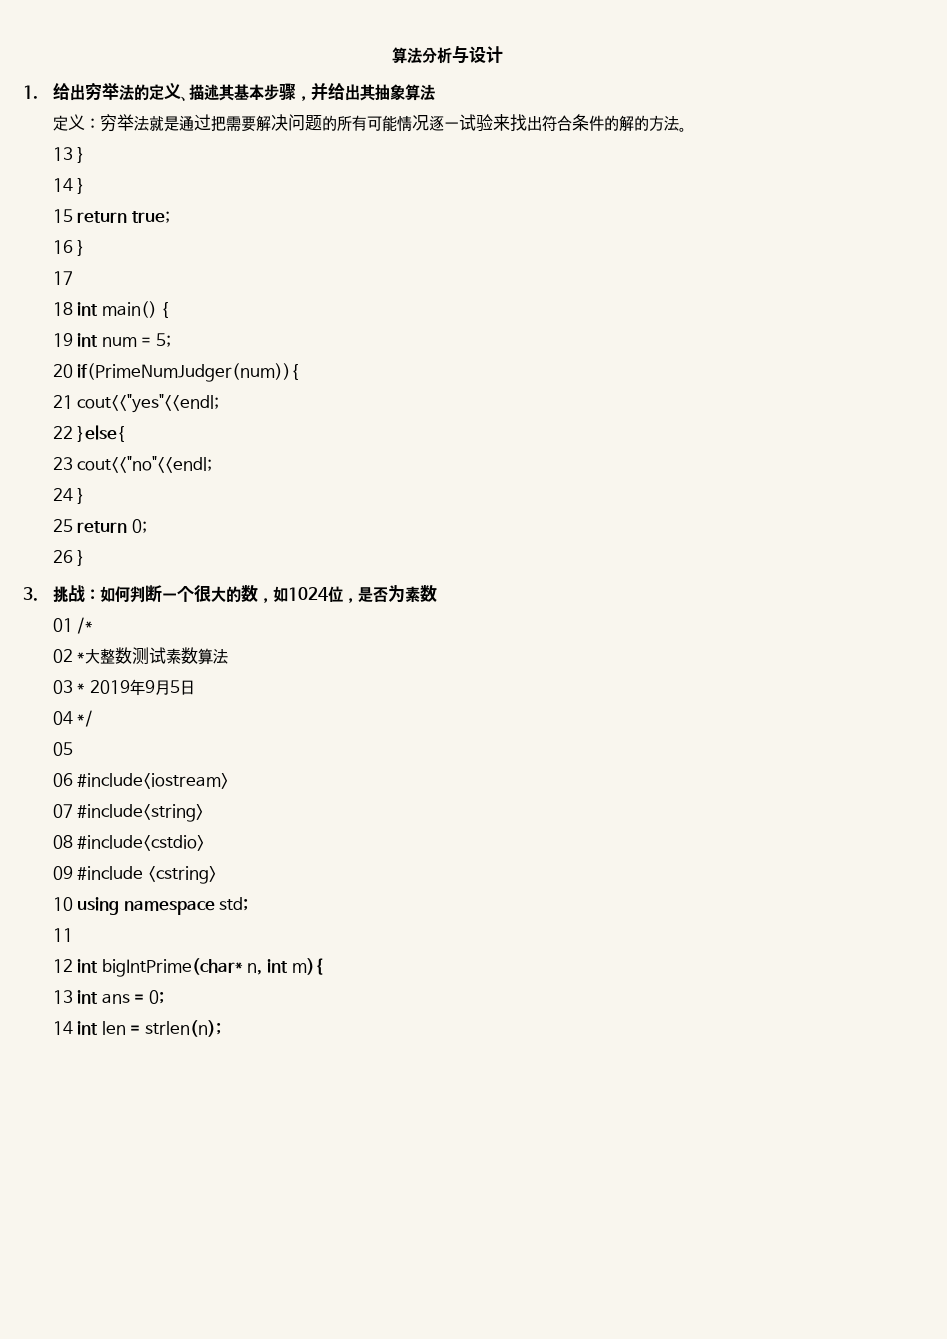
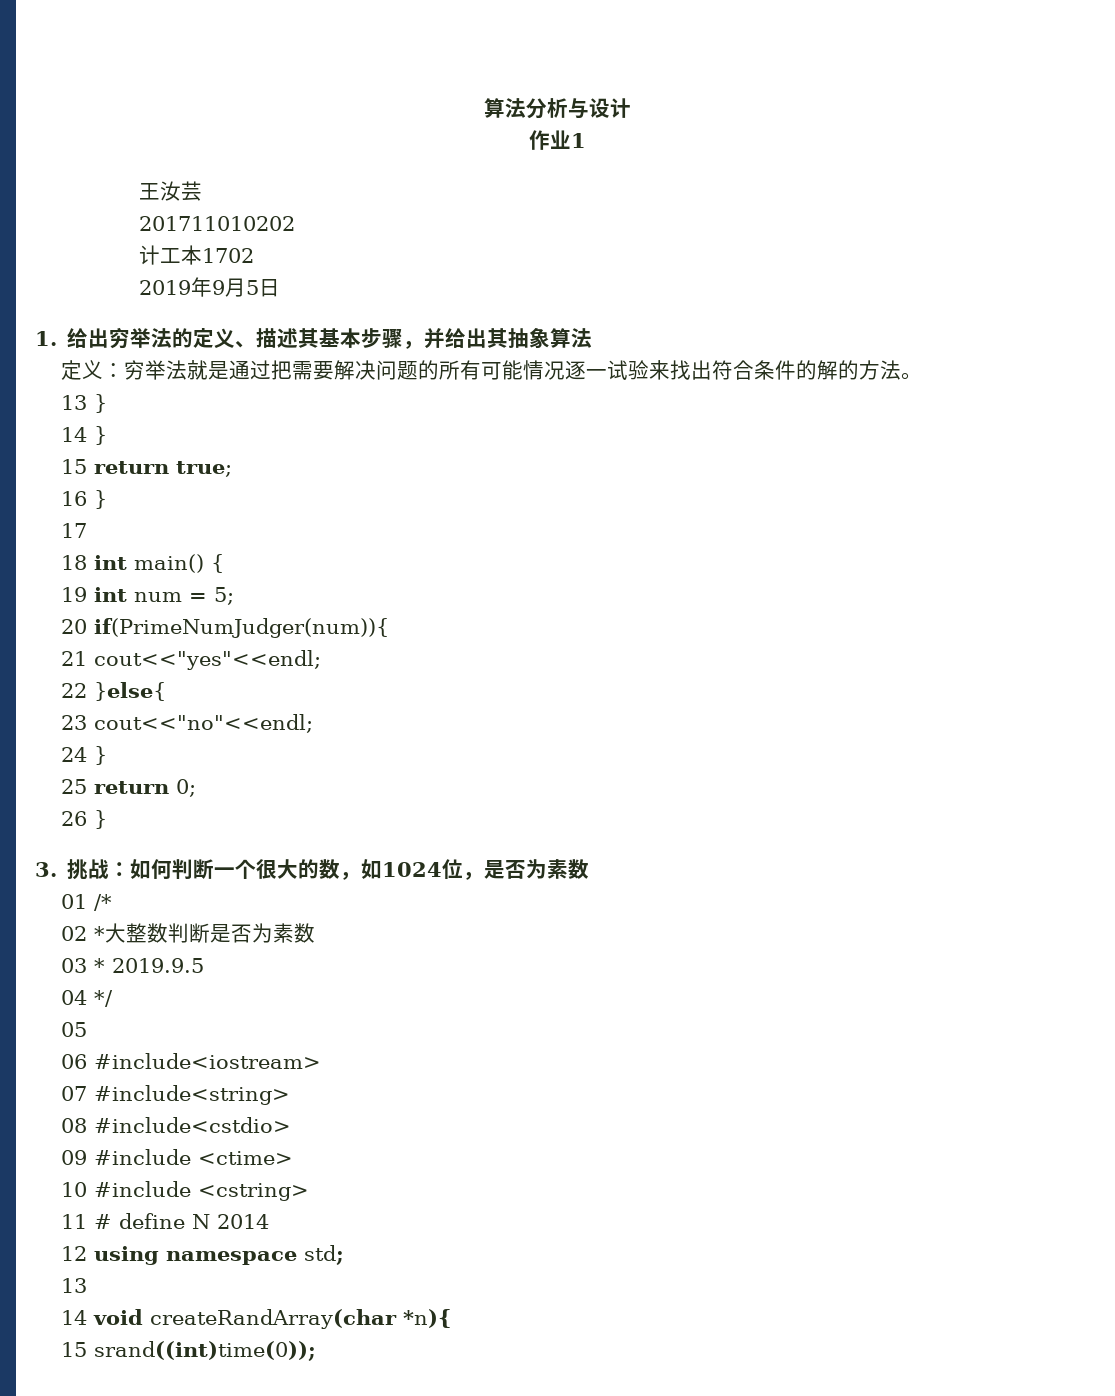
(503, 54) none -> [529,130,586,150] [139,181,203,201] [139,216,296,231] [139,245,255,265] [139,277,281,297] // 作业1 // 王汝芸 // 201711010202 // 计工本1702 // 2019年9月5日
[132,647,229,665] 测试素数算法 -> [168,923,316,943] 判断是否为素数
[89,679,195,696] 2019年9月5日 -> [112,958,205,973] 2019.9.5
[147,866,217,884] [52,897,249,915] [52,928,73,942] [52,958,323,977] [52,990,164,1004] [52,1020,221,1037] <cstring> // 10 using namespace std; // 11 // 12 int bigIntPrime(char* n, int m){ // 13 int ans = 0; // 14 int len = strlen(n); -> [198,1151,294,1165] [61,1181,310,1201] [61,1213,270,1229] [61,1245,345,1265] [61,1278,88,1293] [61,1309,453,1329] [61,1341,317,1361] <ctime> // 10 #include <cstring> // 11 # define N 2014 // 12 using namespace std; // 13 // 14 void createRandArray(char *n){ // 15 srand((int)time(0));

